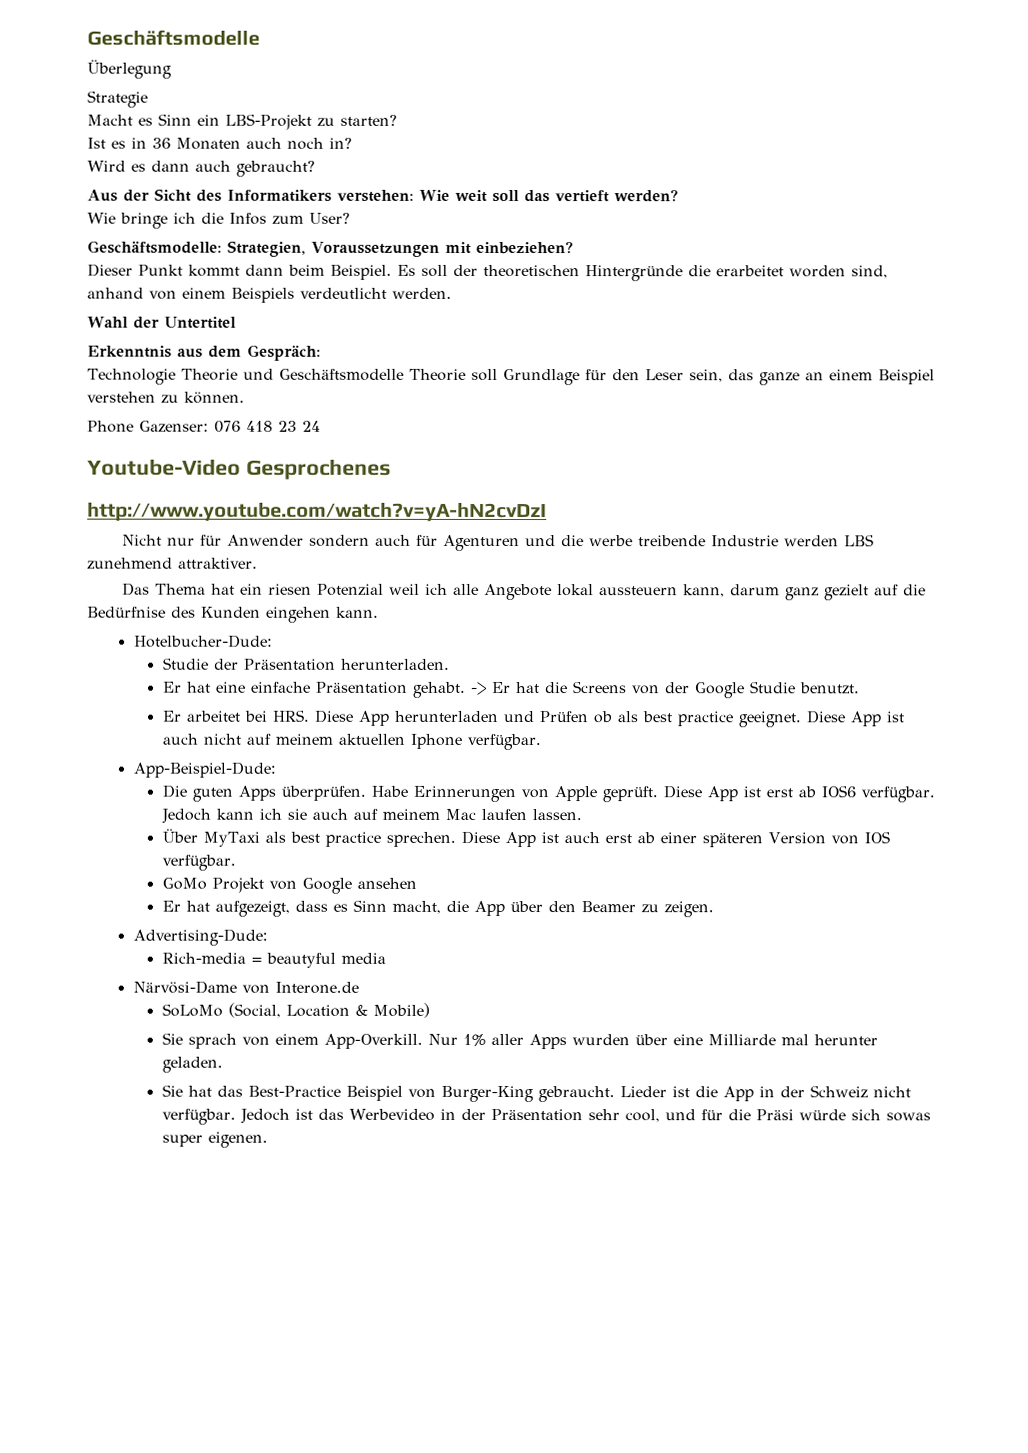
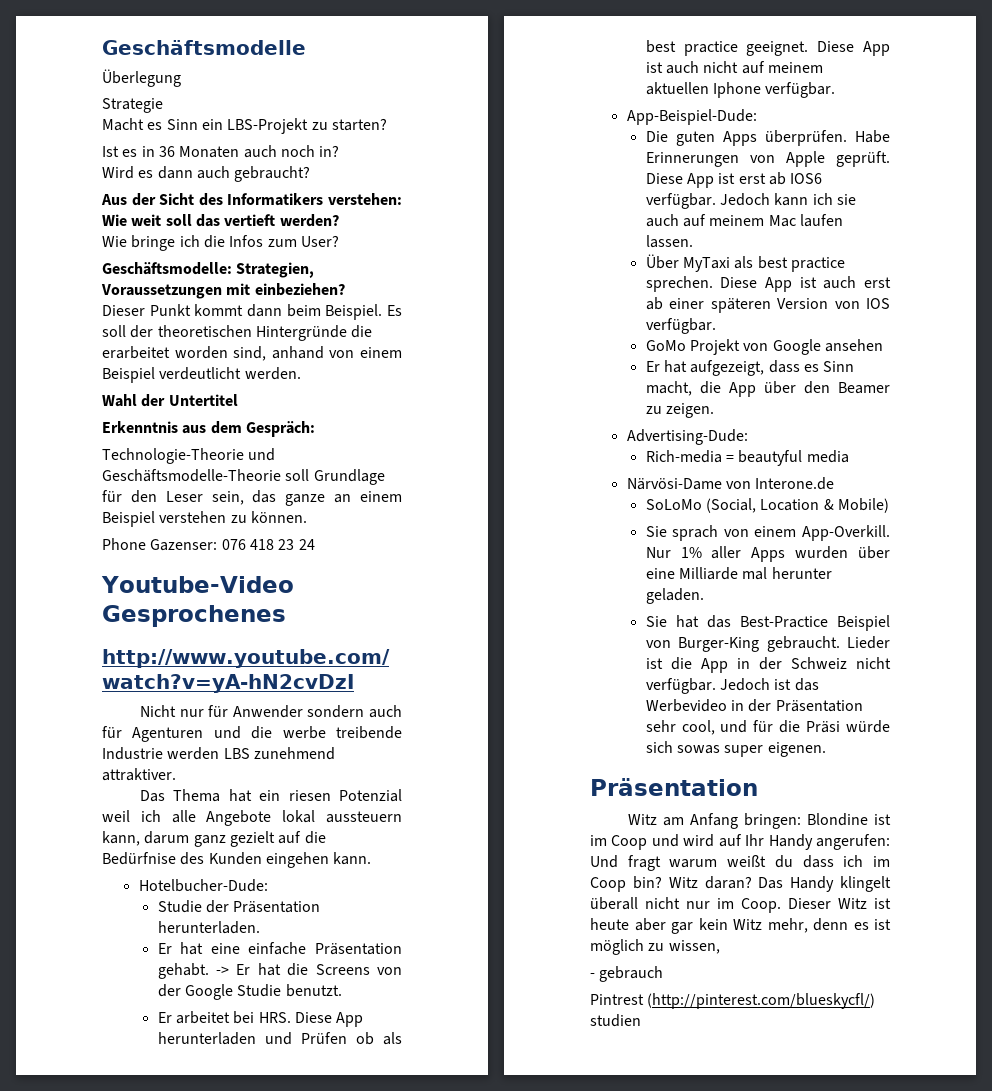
[231,287,295,303] Beispiels -> [102,367,155,383] Beispiel
[87,368,466,385] Technologie Theorie und Geschäftsmodelle Theorie -> [102,448,276,464] [102,469,281,482] Technologie-Theorie und Geschäftsmodelle-Theorie
(268, 1139) none -> [590,778,758,796] [627,813,891,829] [590,834,890,850] [590,855,890,871] [590,876,891,892] [590,897,891,913] [590,918,891,934] [590,939,720,955] [590,966,664,982] [590,993,876,1009] [590,1014,641,1027] // Präsentation // Witz am Anfang bringen: Blondine ist im Coop und wird auf Ihr Handy angerufen: Und fragt warum weißt du dass ich im Coop bin? Witz daran? Das Handy klingelt überall nicht nur im Coop. Dieser Witz ist heute aber gar kein Witz mehr, denn es ist möglich zu wissen, // - gebrauch // Pintrest (http://pinterest.com/blueskycfl/) studien

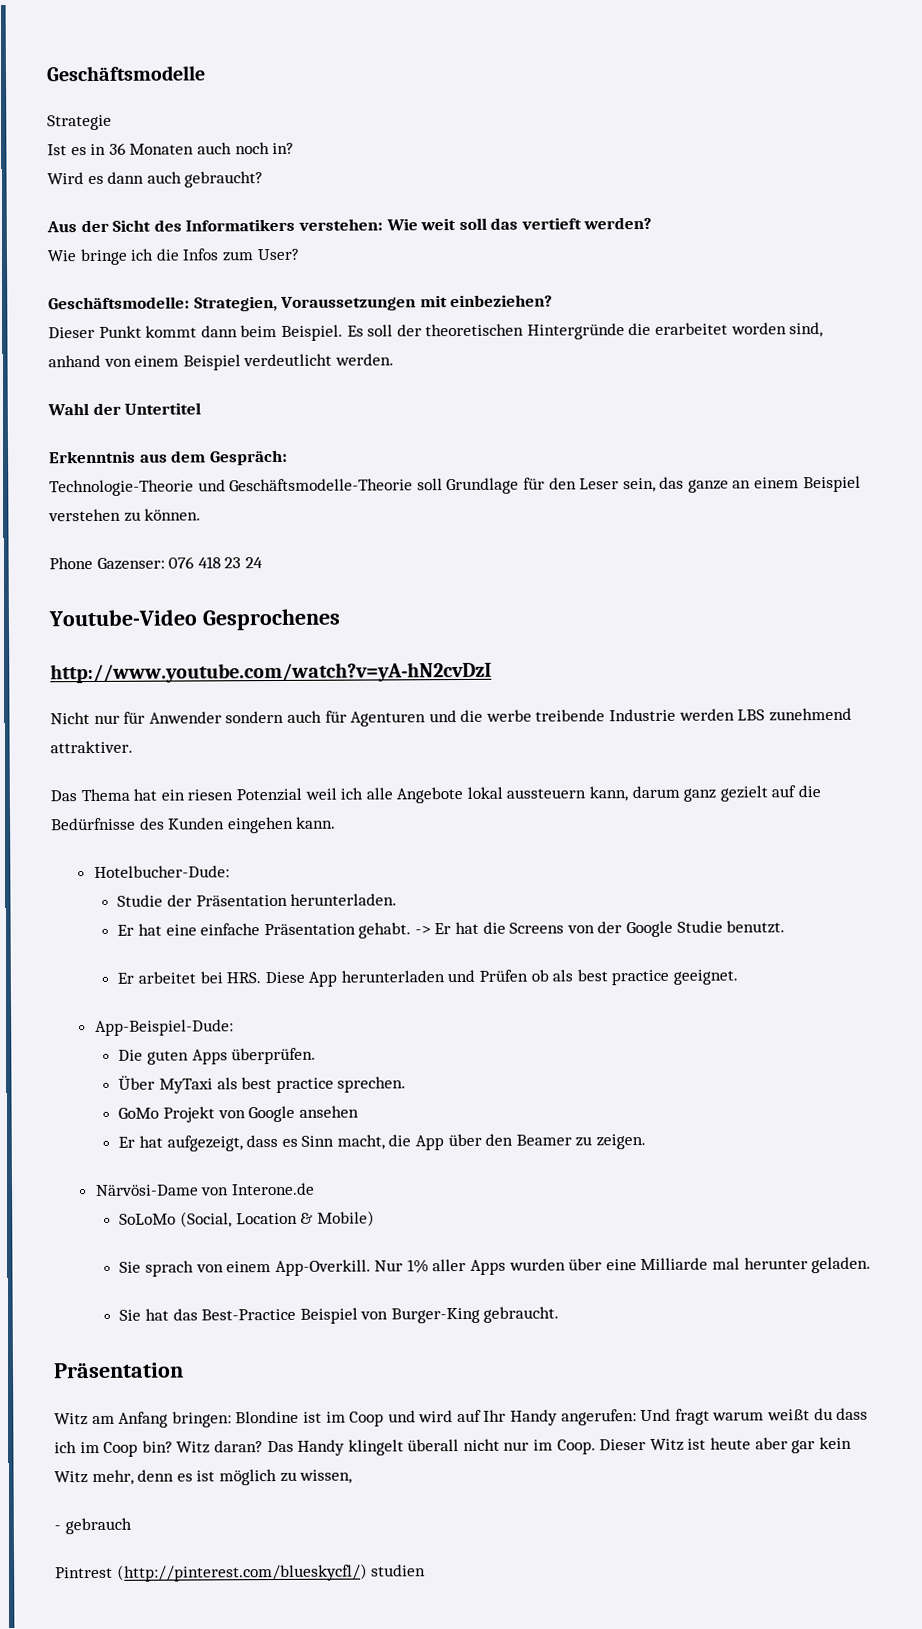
[102,69,181,87] // Überlegung -> (206, 73) none
[102,118,387,134] // Macht es Sinn ein LBS-Projekt zu starten? -> (112, 122) none
[102,852,176,865] Bedürfnise -> [51,817,136,831] Bedürfnisse
[817,41,890,56] [645,61,823,74] [645,82,836,98] Diese App ist auch nicht auf meinem aktuellen Iphone verfügbar. -> (738, 977) none
[855,130,890,143] [645,151,890,167] [645,172,823,188] [645,193,856,209] [645,214,843,227] [645,235,693,248] Habe Erinnerungen von Apple geprüft. Diese App ist erst ab IOS6 verfügbar. Jedoch kann ich sie auch auf meinem Mac laufen lassen. -> (317, 1056) none
[720,276,891,292] [645,297,890,313] [645,318,716,334] Diese App ist auch erst ab einer späteren Version von IOS verfügbar. -> (407, 1084) none
[626,429,748,445] [645,450,849,466] // Advertising-Dude: // Rich-media = beautyful media -> (646, 1142) none
[847,636,890,649] [645,657,891,673] [645,678,819,694] [645,699,863,712] [645,720,890,735] [645,741,826,757] Lieder ist die App in der Schweiz nicht verfügbar. Jedoch ist das Werbevideo in der Präsentation sehr cool, und für die Präsi würde sich sowas super eigenen. -> (560, 1314) none

